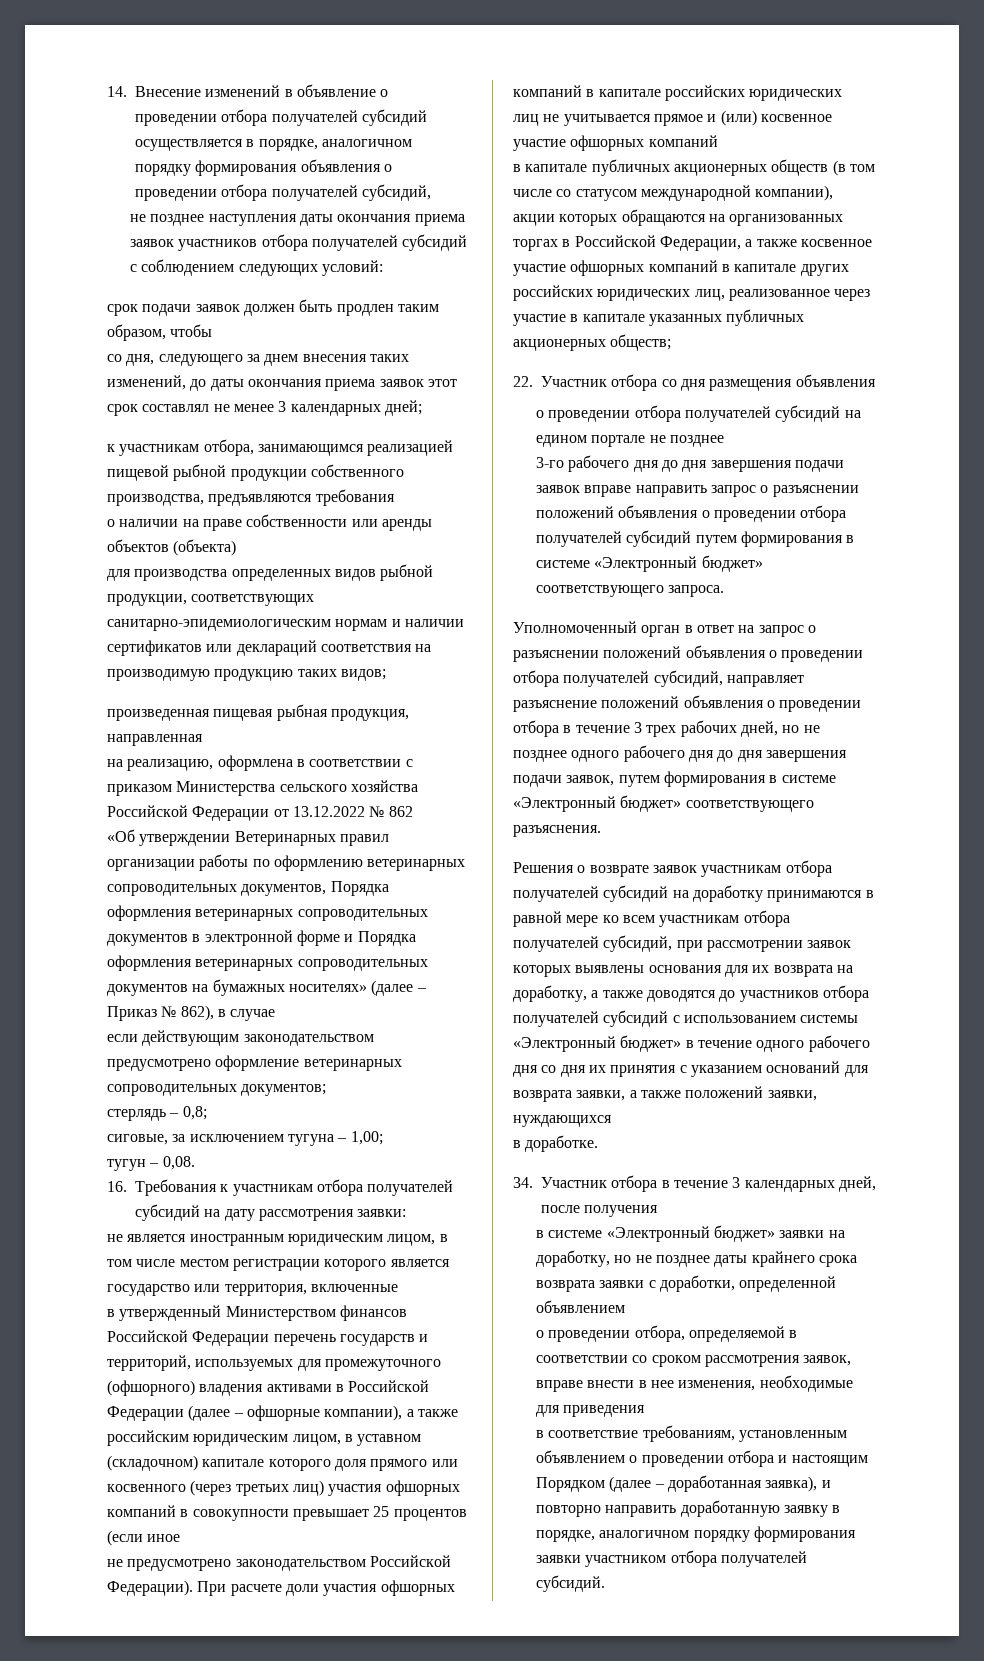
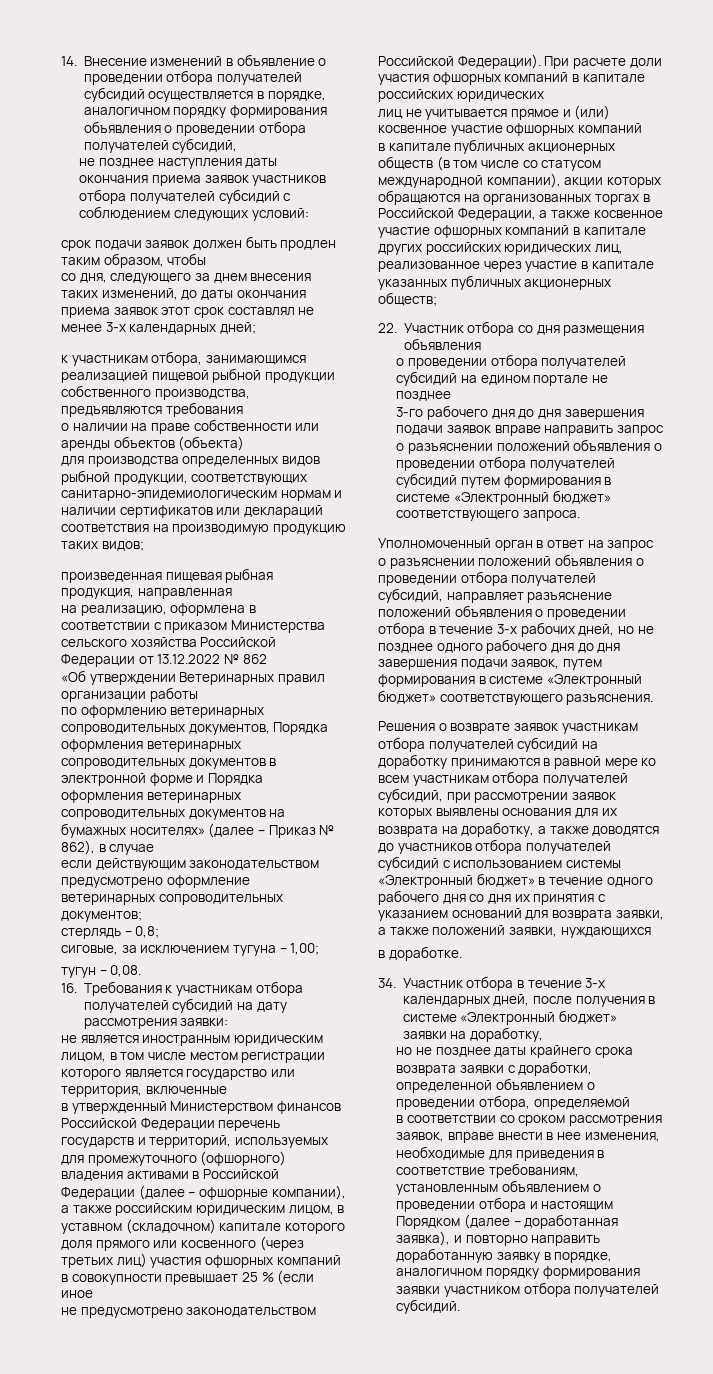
[278,401,287,412] 3 -> [105,322,126,332] 3-х
(249, 862) none -> (198, 694) //
[393,1509,467,1521] процентов -> [261,1272,274,1282] %
[633,722,677,737] 3 трех -> [496,624,517,634] 3-х
[732,1177,741,1188] 3 -> [585,978,606,988] 3-х
(659, 1211) // -> (645, 1001) none
(611, 1258) none -> (544, 1034) //
(626, 1306) // -> (584, 1084) none
(786, 1334) none -> (630, 1103) //
(646, 1411) // -> (594, 1155) none

